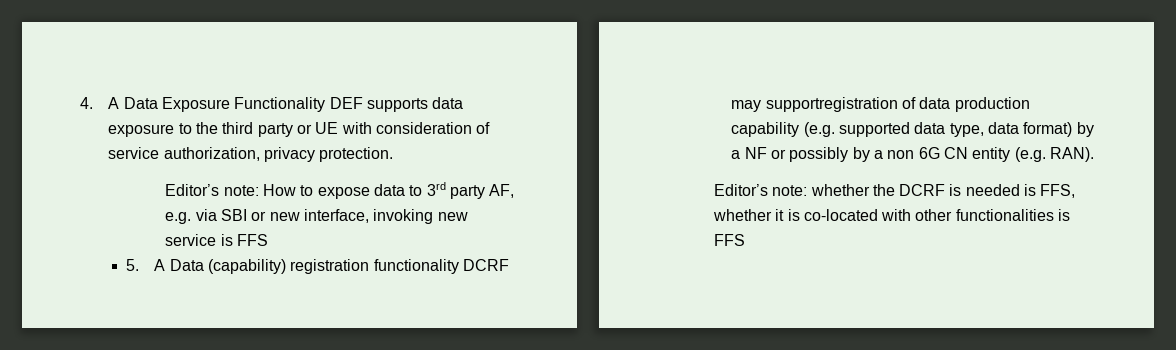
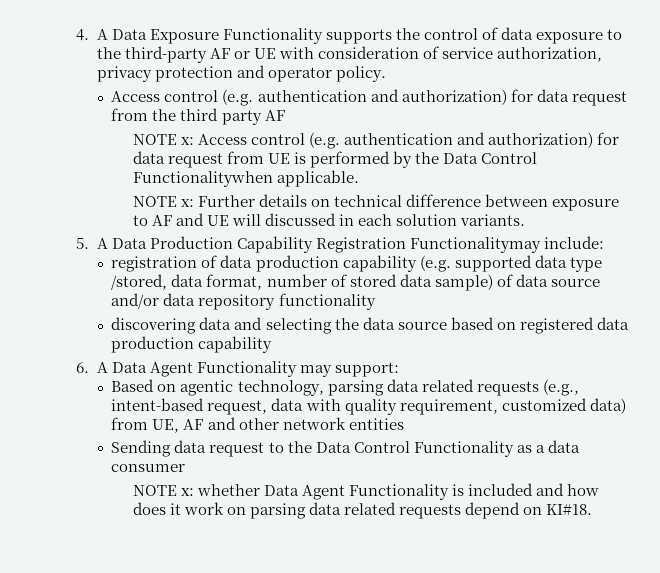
[329,97,429,112] DEF supports -> [325,27,498,44] supports the control of
[222,122,293,137] third party -> [124,46,230,63] third-party AF
[319,147,394,162] [165,182,515,199] [165,209,468,224] [165,234,268,246] [126,259,510,274] [731,97,898,112] protection. // Editor’s note: How to expose data to 3rd party AF, e.g. via SBI or new interface, invoking new service is FFS // 5. A Data (capability) registration functionality DCRF may supportregistration -> [154,65,386,82] [111,89,627,106] [111,108,285,125] [132,132,620,149] [132,151,538,168] [132,170,359,187] [132,194,620,211] [132,213,526,226] [76,236,604,253] [111,256,198,272] protection and operator policy. // Access control (e.g. authentication and authorization) for data request from the third party AF // NOTE x: Access control (e.g. authentication and authorization) for data request from UE is performed by the Data Control Functionalitywhen applicable. // NOTE x: Further details on technical difference between exposure to AF and UE will discussed in each solution variants. // 5. A Data Production Capability Registration Functionalitymay include: // registration
[949,122,1094,137] [731,147,1095,162] [713,184,1076,198] [712,209,1071,221] [713,234,745,246] type, data format) by a NF or possibly by a non 6G CN entity (e.g. RAN). // Editor’s note: whether the DCRF is needed is FFS, whether it is co-located with other functionalities is FFS -> [569,257,602,272] [111,274,600,291] [111,293,376,310] [111,317,629,334] [111,336,273,353] [76,361,399,377] [111,379,579,396] [111,398,626,415] [111,417,404,433] [111,440,580,457] [111,464,186,472] [132,483,600,500] [132,502,593,519] type /stored, data format, number of stored data sample) of data source and/or data repository functionality // discovering data and selecting the data source based on registered data production capability // 6. A Data Agent Functionality may support: // Based on agentic technology, parsing data related requests (e.g., intent-based request, data with quality requirement, customized data) from UE, AF and other network entities // Sending data request to the Data Control Functionality as a data consumer // NOTE x: whether Data Agent Functionality is included and how does it work on parsing data related requests depend on KI#18.

